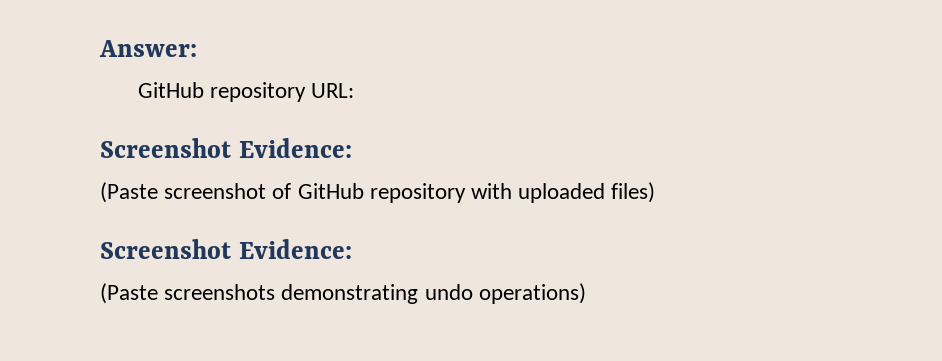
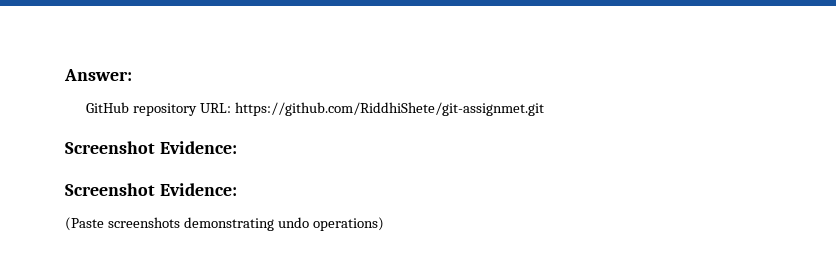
[100,138,352,158] [100,182,656,203] // Screenshot Evidence: // (Paste screenshot of GitHub repository with uploaded files) -> [234,102,544,116] [65,141,237,154] https://github.com/RiddhiShete/git-assignmet.git // Screenshot Evidence:

